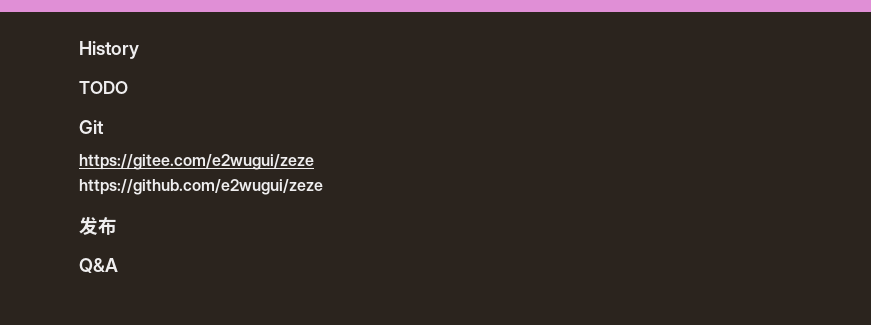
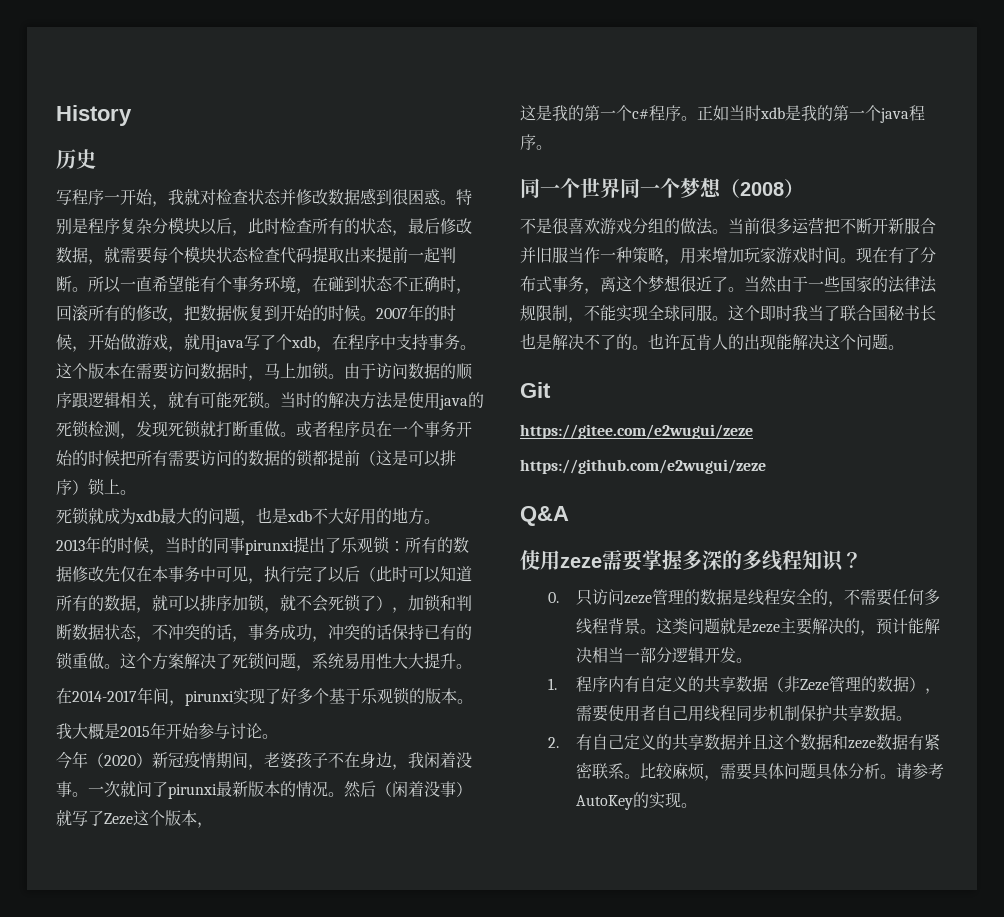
[79,81,128,94] [79,120,104,134] [79,154,314,170] [79,179,323,195] [79,216,117,235] [79,258,118,273] TODO // Git // https://gitee.com/e2wugui/zeze // https://github.com/e2wugui/zeze // 发布 // Q&A -> [56,149,96,169] [56,188,472,207] [56,217,472,236] [56,246,456,265] [56,275,472,294] [56,304,456,323] [56,334,476,352] [56,362,473,381] [56,391,484,410] [56,420,472,439] [56,449,456,467] [56,478,136,496] [56,507,440,526] [56,536,469,555] [56,566,472,584] [56,594,472,613] [56,624,472,642] [56,652,472,671] [56,687,473,706] [56,722,278,740] [56,751,472,770] [56,781,472,799] [56,810,213,828] [520,105,925,123] [520,134,552,150] [520,178,804,198] [520,217,936,235] [520,247,936,265] [520,275,937,294] [520,305,936,323] [520,333,904,351] [520,382,551,398] [520,424,753,439] [520,459,766,474] [520,506,569,526] [520,549,862,572] [547,589,940,607] [575,618,940,636] [575,647,752,663] [547,676,941,694] [575,705,912,722] [547,734,940,751] [575,762,944,781] [575,792,697,810] 历史 // 写程序一开始，我就对检查状态并修改数据感到很困惑。特别是程序复杂分模块以后，此时检查所有的状态，最后修改数据，就需要每个模块状态检查代码提取出来提前一起判断。所以一直希望能有个事务环境，在碰到状态不正确时，回滚所有的修改，把数据恢复到开始的时候。2007年的时候，开始做游戏，就用java写了个xdb，在程序中支持事务。这个版本在需要访问数据时，马上加锁。由于访问数据的顺序跟逻辑相关，就有可能死锁。当时的解决方法是使用java的死锁检测，发现死锁就打断重做。或者程序员在一个事务开始的时候把所有需要访问的数据的锁都提前（这是可以排序）锁上。 // 死锁就成为xdb最大的问题，也是xdb不大好用的地方。 // 2013年的时候，当时的同事pirunxi提出了乐观锁：所有的数据修改先仅在本事务中可见，执行完了以后（此时可以知道所有的数据，就可以排序加锁，就不会死锁了），加锁和判断数据状态，不冲突的话，事务成功，冲突的话保持已有的锁重做。这个方案解决了死锁问题，系统易用性大大提升。 // 在2014-2017年间，pirunxi实现了好多个基于乐观锁的版本。 // 我大概是2015年开始参与讨论。 // 今年（2020）新冠疫情期间，老婆孩子不在身边，我闲着没事。一次就问了pirunxi最新版本的情况。然后（闲着没事）就写了Zeze这个版本， // 这是我的第一个c#程序。正如当时xdb是我的第一个java程序。 // 同一个世界同一个梦想（2008） // 不是很喜欢游戏分组的做法。当前很多运营把不断开新服合并旧服当作一种策略，用来增加玩家游戏时间。现在有了分布式事务，离这个梦想很近了。当然由于一些国家的法律法规限制，不能实现全球同服。这个即时我当了联合国秘书长也是解决不了的。也许瓦肯人的出现能解决这个问题。 // Git // https://gitee.com/e2wugui/zeze // https://github.com/e2wugui/zeze // Q&A // 使用zeze需要掌握多深的多线程知识？ // 0.只访问zeze管理的数据是线程安全的，不需要任何多线程背景。这类问题就是zeze主要解决的，预计能解决相当一部分逻辑开发。 // 1.程序内有自定义的共享数据（非Zeze管理的数据），需要使用者自己用线程同步机制保护共享数据。 // 2.有自己定义的共享数据并且这个数据和zeze数据有紧密联系。比较麻烦，需要具体问题具体分析。请参考AutoKey的实现。

